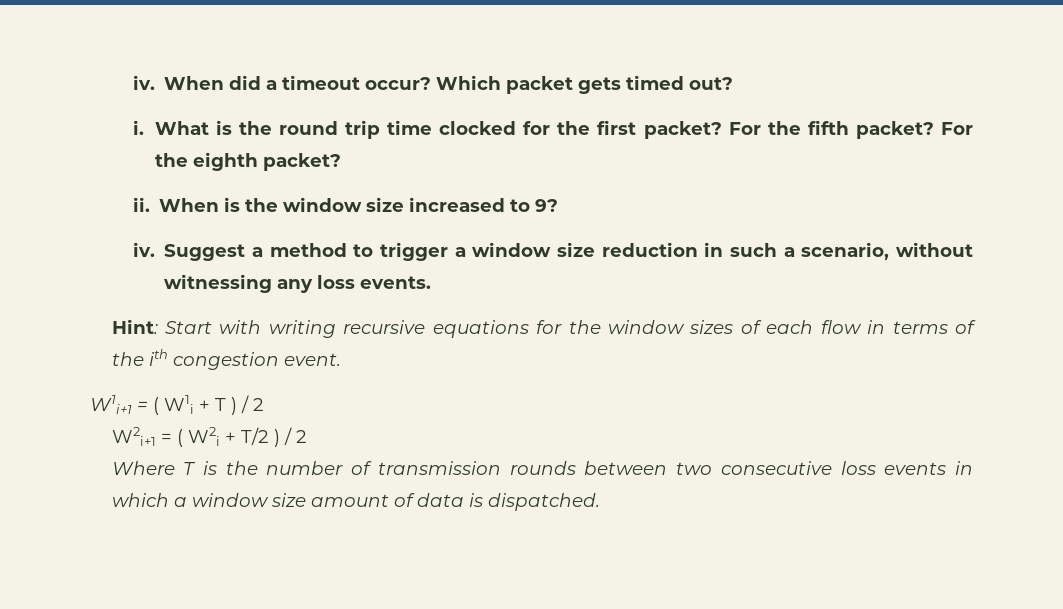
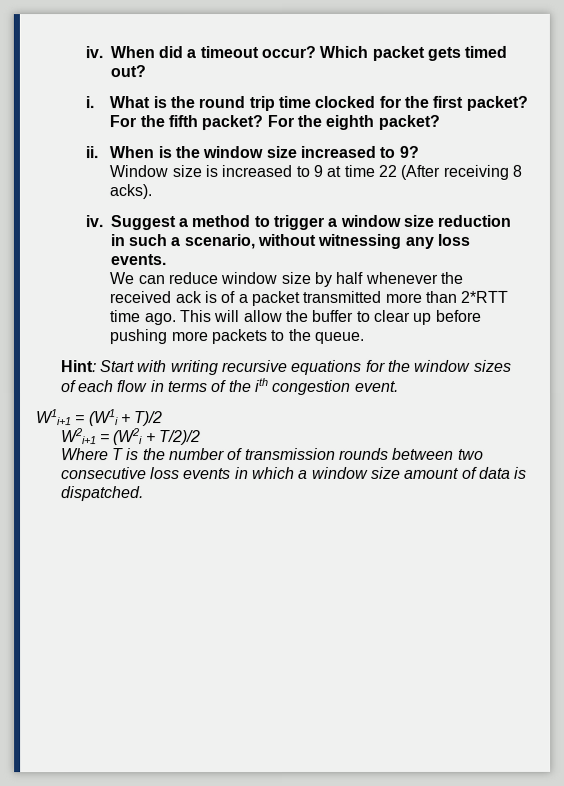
(559, 205) none -> [109,164,522,180] [109,184,153,200] // Window size is increased to 9 at time 22 (After receiving 8 acks).
(432, 282) none -> [109,271,463,287] [109,290,509,307] [109,309,481,326] [109,328,365,345] // We can reduce window size by half whenever the received ack is of a packet transmitted more than 2*RTT time ago. This will allow the buffer to clear up before pushing more packets to the queue.
[153,395,264,415] [111,427,307,447] ( W1i + T ) / 2 // W2i+1 = ( W2i + T/2 ) / 2 -> [88,409,164,427] [60,428,202,446] (W1i + T)/2 // W2i+1 = (W2i + T/2)/2

